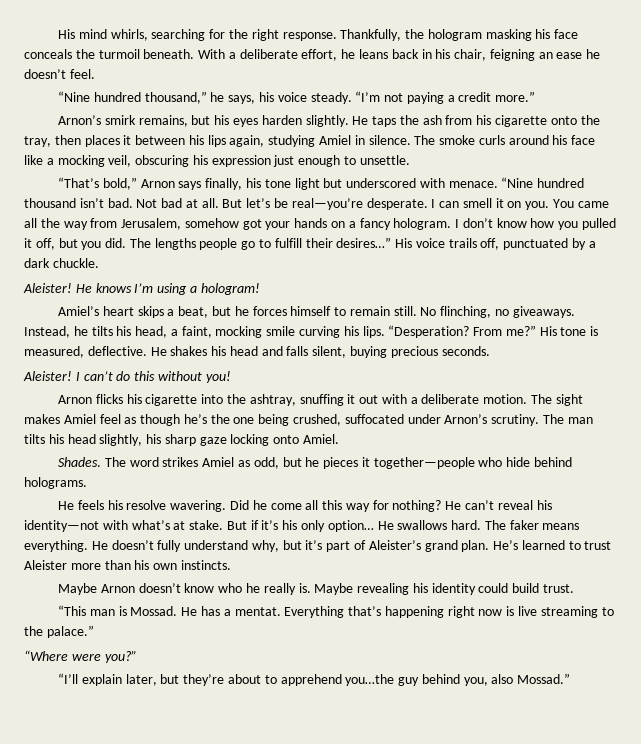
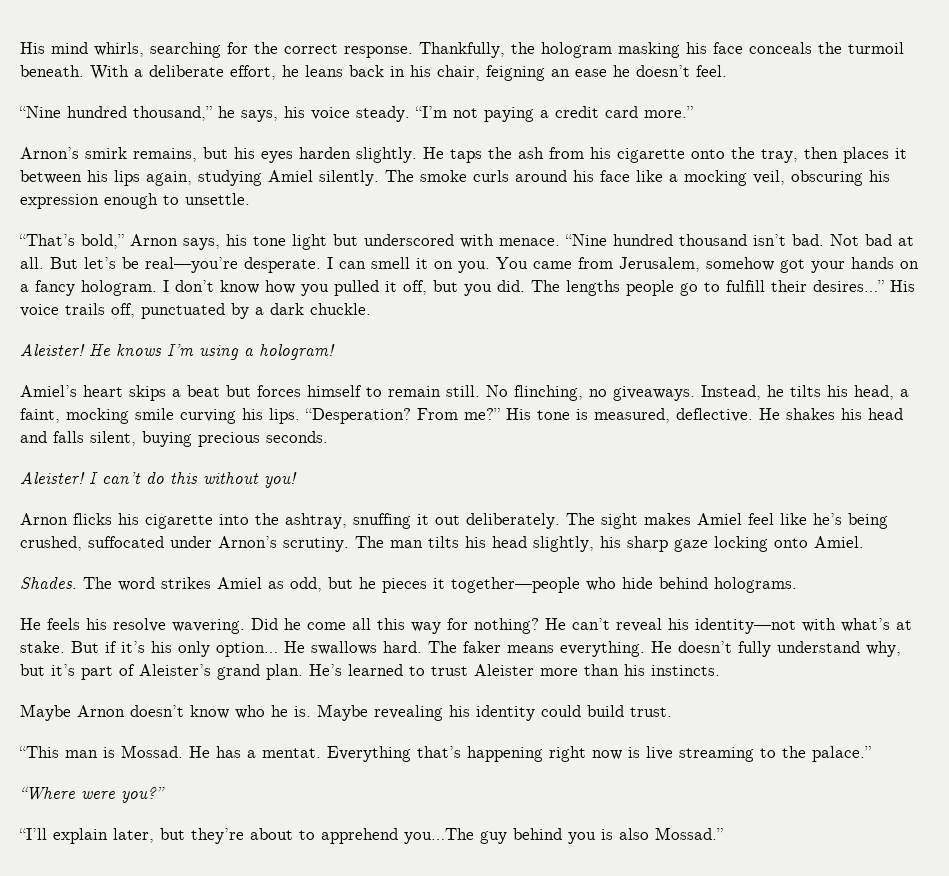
[251,29,279,41] right -> [284,44,338,54] correct
(492, 97) none -> [605,106,638,118] card
[354,135,411,145] in silence. -> [319,170,379,186] silently.
[273,155,295,167] just -> (99, 201) none
[178,178,243,190] says finally, -> [183,238,220,250] says,
[24,218,88,230] all the way -> (572, 265) none
[178,306,249,318] beat, but he -> [187,385,251,397] beat but
[381,394,528,404] with a deliberate motion. -> [466,513,560,529] deliberately.
[124,414,255,426] as though he’s the one -> [780,513,842,525] like he’s
[153,563,178,570] own -> (645, 670) none
[263,583,296,595] really -> (288, 711) none
[345,674,395,686] you…the -> [404,828,474,844] you…The
[463,677,488,686] you, -> [568,829,613,844] you is

